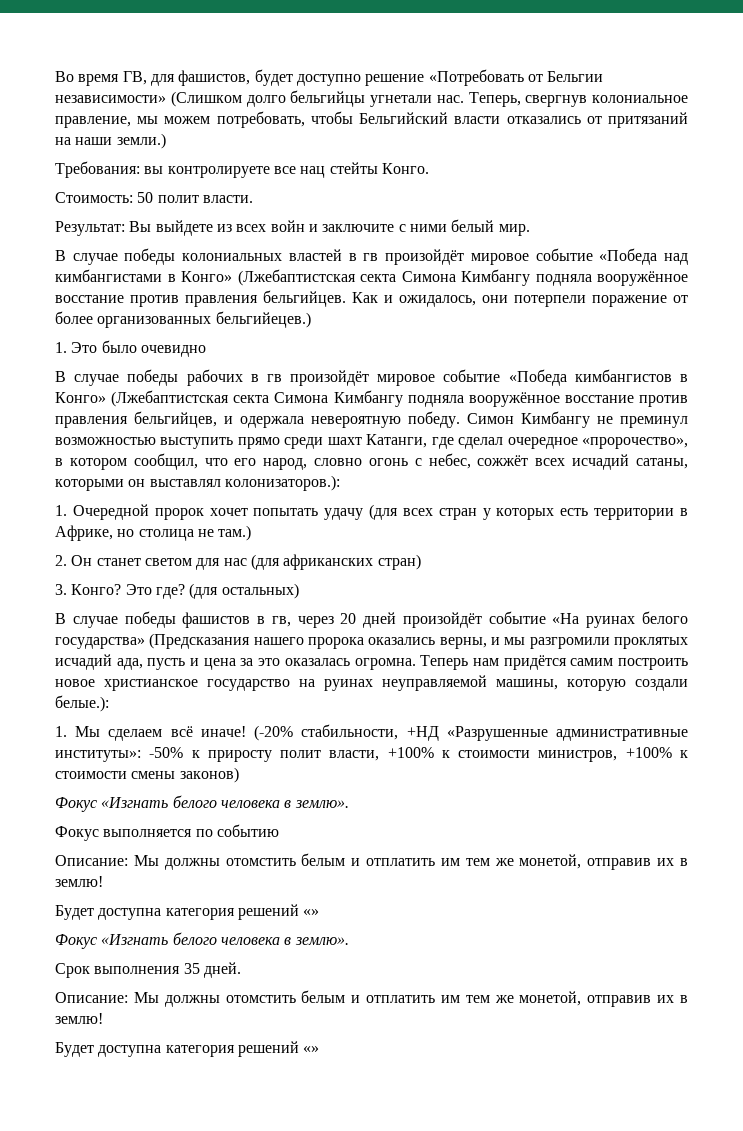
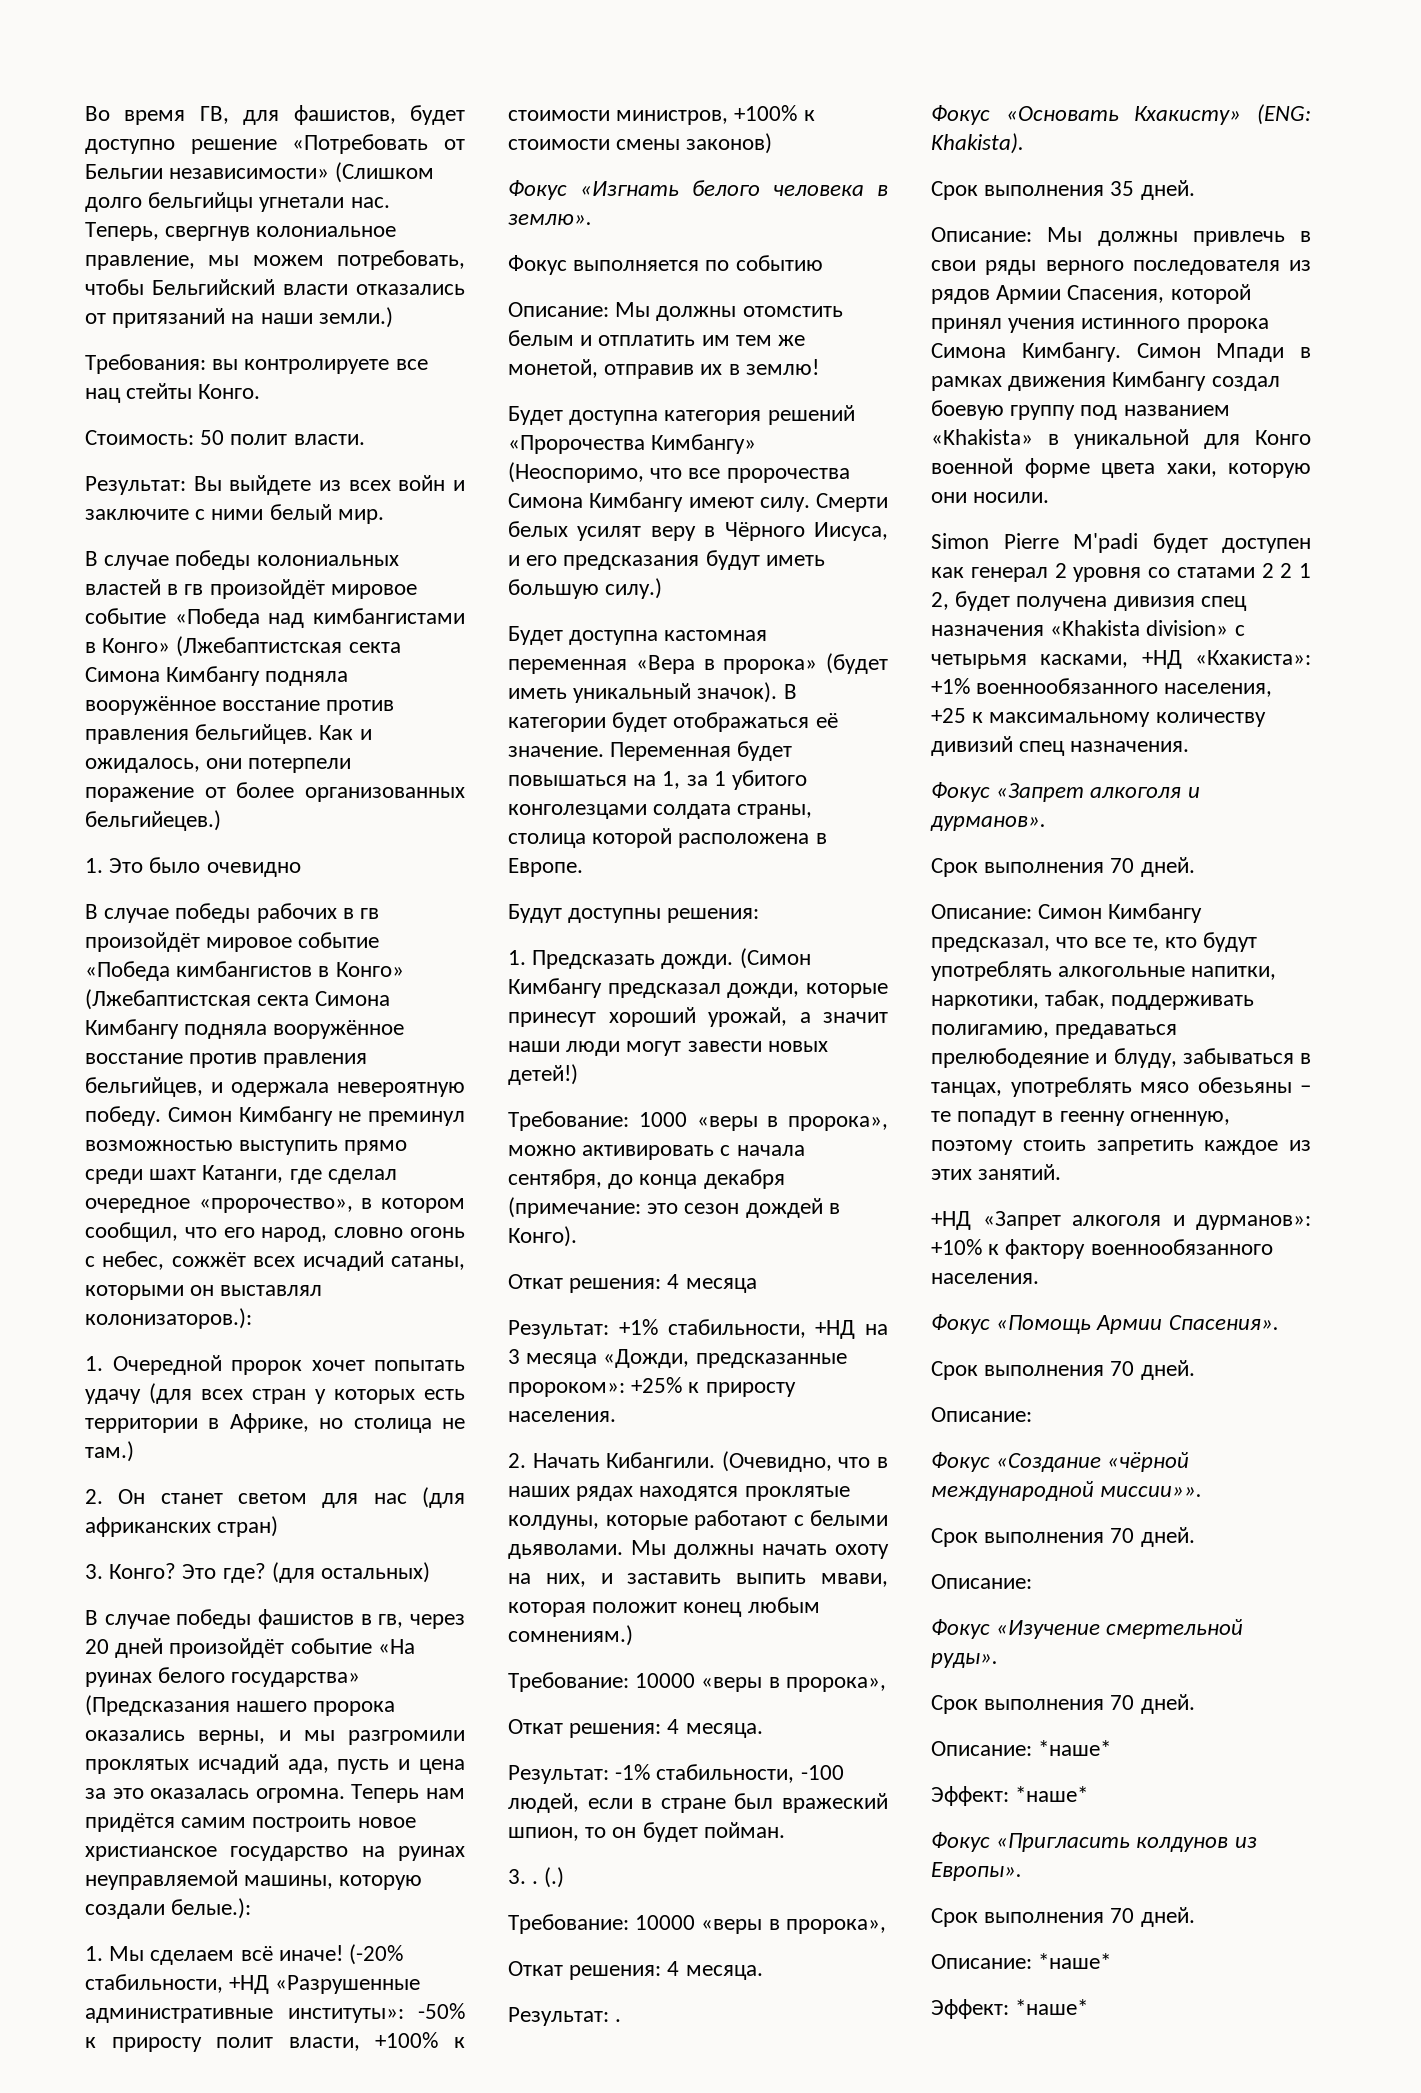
[303,909,320,916] [55,932,349,949] «» // Фокус «Изгнать белого человека в землю». -> [508,434,757,454] [508,462,850,483] [508,492,888,512] [508,521,888,541] [508,550,825,570] [508,578,663,599] [508,626,768,645] [508,653,888,674] [508,682,797,703] [508,712,838,732] [508,741,793,761] [508,770,808,790] [508,804,813,819] [508,828,827,848] [508,858,583,877] [508,904,760,923] [508,948,811,969] [508,978,888,998] [508,1007,888,1027] [508,1041,828,1056] [508,1064,578,1085] [508,1111,888,1131] [508,1145,805,1160] [508,1169,785,1189] [508,1197,840,1218] [508,1226,577,1247] [508,1274,757,1293] [508,1319,888,1339] [508,1349,847,1368] [508,1377,796,1397] [508,1411,616,1422] [508,1451,888,1472] [508,1486,850,1501] [508,1510,888,1530] [508,1540,889,1559] [508,1573,888,1587] [508,1597,820,1617] [508,1625,633,1646] [508,1672,886,1692] [508,1719,763,1738] [508,1764,844,1784] [508,1793,888,1813] [508,1822,785,1842] [508,1867,565,1888] [508,1914,886,1934] [508,1961,763,1980] [508,2007,622,2026] [931,104,1311,125] [931,133,1024,154] «Пророчества Кимбангу» (Неоспоримо, что все пророчества Симона Кимбангу имеют силу. Смерти белых усилят веру в Чёрного Иисуса, и его предсказания будут иметь большую силу.) // Будет доступна кастомная переменная «Вера в пророка» (будет иметь уникальный значок). В категории будет отображаться её значение. Переменная будет повышаться на 1, за 1 убитого конголезцами солдата страны, столица которой расположена в Европе. // Будут доступны решения: // 1. Предсказать дожди. (Симон Кимбангу предсказал дожди, которые принесут хороший урожай, а значит наши люди могут завести новых детей!) // Требование: 1000 «веры в пророка», можно активировать с начала сентября, до конца декабря (примечание: это сезон дождей в Конго). // Откат решения: 4 месяца // Результат: +1% стабильности, +НД на 3 месяца «Дожди, предсказанные пророком»: +25% к приросту населения. // 2. Начать Кибангили. (Очевидно, что в наших рядах находятся проклятые колдуны, которые работают с белыми дьяволами. Мы должны начать охоту на них, и заставить выпить мвави, которая положит конец любым сомнениям.) // Требование: 10000 «веры в пророка», // Откат решения: 4 месяца. // Результат: -1% стабильности, -100 людей, если в стране был вражеский шпион, то он будет пойман. // 3. . (.) // Требование: 10000 «веры в пророка», // Откат решения: 4 месяца. // Результат: . // Фокус «Основать Кхакисту» (ENG: Khakista).
[225,990,688,1007] [55,1013,103,1024] [55,1041,320,1057] отомстить белым и отплатить им тем же монетой, отправив их в землю! // Будет доступна категория решений «» -> [1192,231,1311,246] [931,260,1311,275] [931,284,1251,304] [931,318,1269,333] [931,342,1311,362] [931,371,1280,391] [931,400,1230,420] [931,429,1311,449] [931,458,1311,478] [931,492,1050,503] [931,533,1311,553] [931,563,1311,582] [931,591,1247,611] [931,620,1245,636] [931,650,1311,669] [931,678,1273,697] [931,708,1266,727] [931,736,1190,756] [931,782,1200,802] [930,816,1046,831] [931,857,1195,877] [931,903,1203,923] [931,932,1258,952] [931,961,1277,981] [931,990,1255,1010] [931,1024,1178,1039] [931,1048,1311,1068] [931,1077,1311,1097] [931,1111,1230,1126] [931,1140,1311,1155] [931,1164,1062,1180] [931,1211,1311,1230] [931,1239,1273,1259] [931,1273,1039,1284] [931,1314,1279,1334] [931,1360,1195,1380] [931,1407,1032,1422] [931,1452,1190,1472] [931,1481,1203,1501] [931,1527,1195,1547] [931,1574,1032,1589] [931,1619,1244,1639] [931,1653,998,1668] [931,1694,1195,1714] [931,1740,1112,1756] [931,1786,1089,1806] [931,1832,1257,1852] [931,1862,1022,1881] [931,1907,1195,1927] [931,1953,1112,1969] [931,1999,1089,2019] привлечь в свои ряды верного последователя из рядов Армии Спасения, которой принял учения истинного пророка Симона Кимбангу. Симон Мпади в рамках движения Кимбангу создал боевую группу под названием «Khakista» в уникальной для Конго военной форме цвета хаки, которую они носили. // Simon Pierre M'padi будет доступен как генерал 2 уровня со статами 2 2 1 2, будет получена дивизия спец назначения «Khakista division» с четырьмя касками, +НД «Кхакиста»: +1% военнообязанного населения, +25 к максимальному количеству дивизий спец назначения. // Фокус «Запрет алкоголя и дурманов». // Срок выполнения 70 дней. // Описание: Симон Кимбангу предсказал, что все те, кто будут употреблять алкогольные напитки, наркотики, табак, поддерживать полигамию, предаваться прелюбодеяние и блуду, забываться в танцах, употреблять мясо обезьяны – те попадут в геенну огненную, поэтому стоить запретить каждое из этих занятий. // +НД «Запрет алкоголя и дурманов»: +10% к фактору военнообязанного населения. // Фокус «Помощь Армии Спасения». // Срок выполнения 70 дней. // Описание: // Фокус «Создание «чёрной международной миссии»». // Срок выполнения 70 дней. // Описание: // Фокус «Изучение смертельной руды». // Срок выполнения 70 дней. // Описание: *наше* // Эффект: *наше* // Фокус «Пригласить колдунов из Европы». // Срок выполнения 70 дней. // Описание: *наше* // Эффект: *наше*

